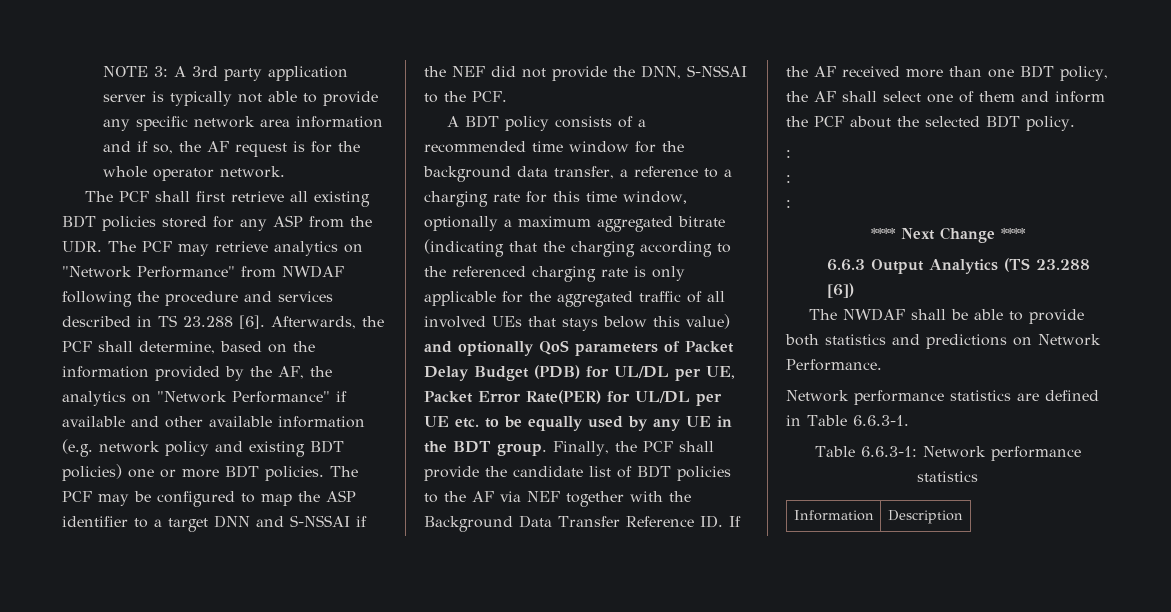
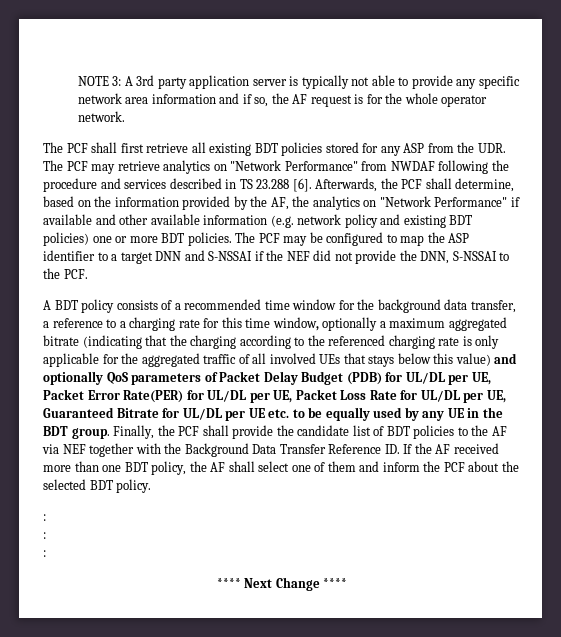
(722, 399) none -> [273,389,506,403] [43,407,246,421] UE, Packet Loss Rate for UL/DL per UE, Guaranteed Bitrate for UL/DL per
[827,258,1091,274] [827,283,855,298] [808,308,1084,324] [785,334,1101,349] [786,359,882,371] [786,390,1099,405] [786,415,909,426] [814,446,1081,461] [917,471,978,482] [793,510,874,521] [888,510,963,524] // 6.6.3 Output Analytics (TS 23.288 [6]) // The NWDAF shall be able to provide both statistics and predictions on Network Performance. // Network performance statistics are defined in Table 6.6.3-1. // Table 6.6.3-1: Network performance statistics // Information | Description -> (348, 583) none

